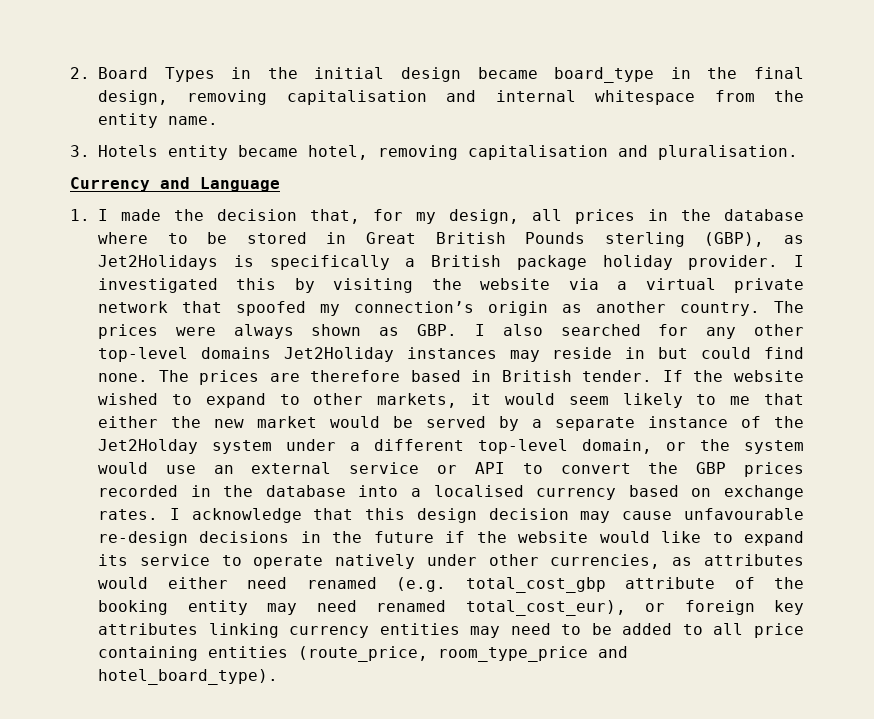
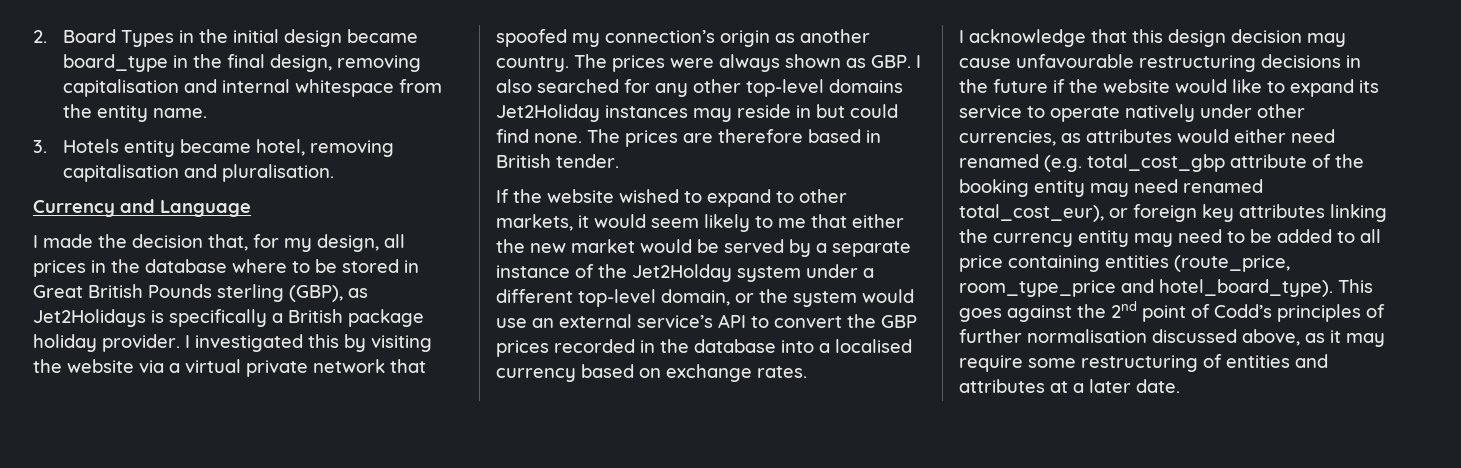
[70,209,90,221] 1. -> (251, 208) none
(653, 376) none -> (619, 161) //
[349,462,458,474] service or -> [637,315,713,328] service’s
(158, 514) none -> (807, 372) //
[98,531,188,546] re-design -> [1139,55,1256,72] restructuring
[289,623,460,638] currency entities -> [959,229,1129,247] the currency entity
(278, 677) none -> [1338,279,1373,293] [959,301,1385,322] [959,329,1385,347] [959,354,1328,372] [959,379,1180,393] This goes against the 2nd point of Codd’s principles of further normalisation discussed above, as it may require some restructuring of entities and attributes at a later date.

